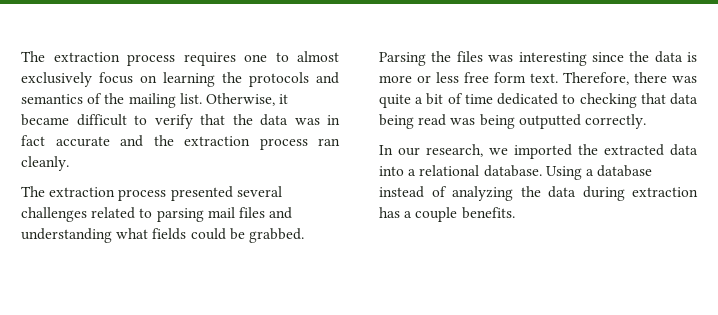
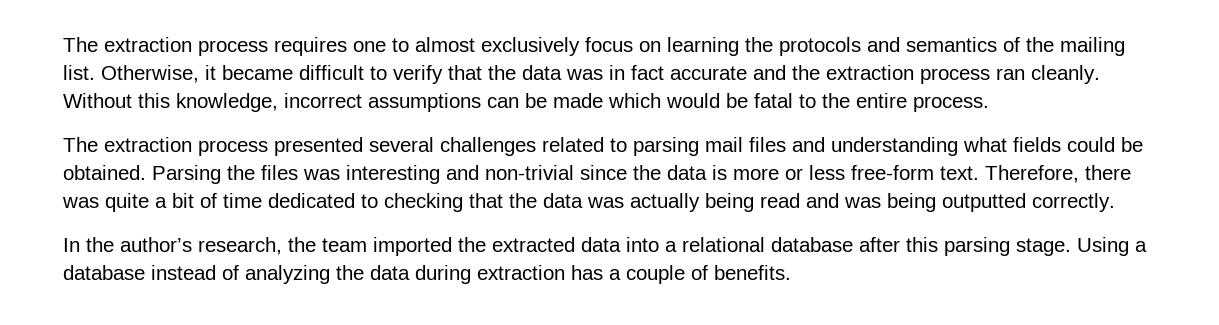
(69, 163) none -> [63,93,989,112] Without this knowledge, incorrect assumptions can be made which would be fatal to the entire process.
[248,228,304,243] grabbed. -> [63,165,146,180] obtained.
(587, 59) none -> [446,165,574,180] and non-trivial
[464,72,526,83] free form -> [851,165,934,180] free-form
[670,93,698,105] data -> [509,193,700,212] the data was actually
(447, 120) none -> [806,193,839,208] and
[398,144,508,157] our research, we -> [86,237,367,255] the author’s research, the team
[483,165,542,177] database. -> [771,237,1071,256] database after this parsing stage.
(458, 214) none -> [691,265,708,280] of

